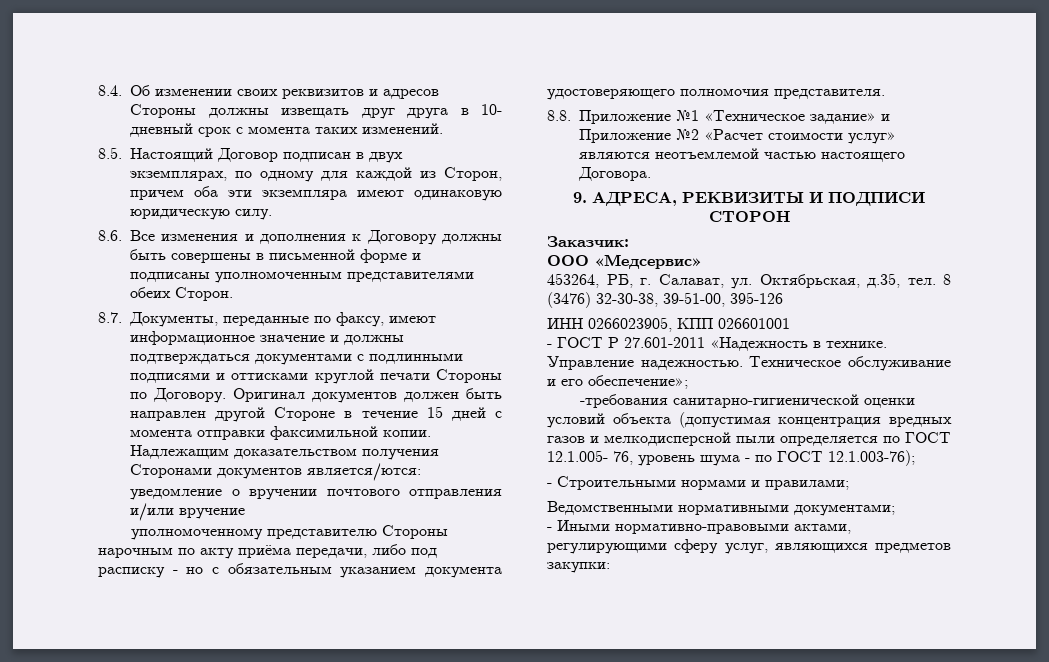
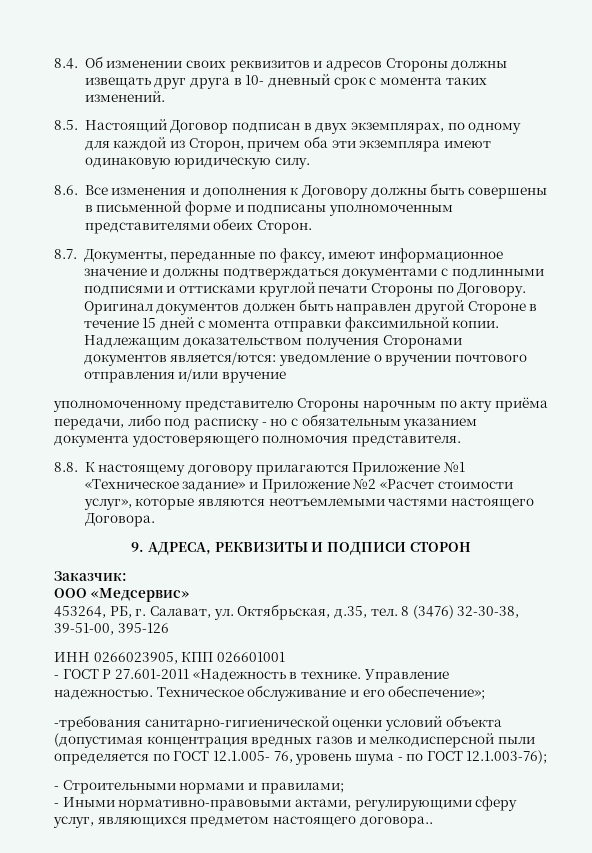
(571, 115) none -> [84,462,349,476] К настоящему договору прилагаются
[848,132,896,144] [579,148,816,159] услуг» являются неотъемлемой частью -> [83,498,448,510] услуг», которые являются неотъемлемыми частями
[547,501,895,516] // Ведомственными нормативными документами; -> (344, 788) none
[875,542,951,553] [547,562,610,573] предметов закупки: -> [190,816,433,828] предметом настоящего договора..

